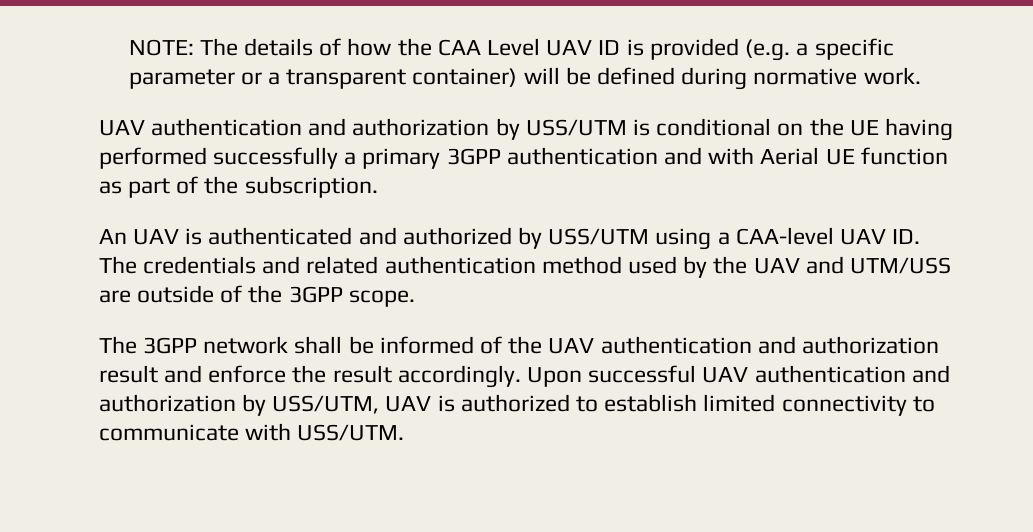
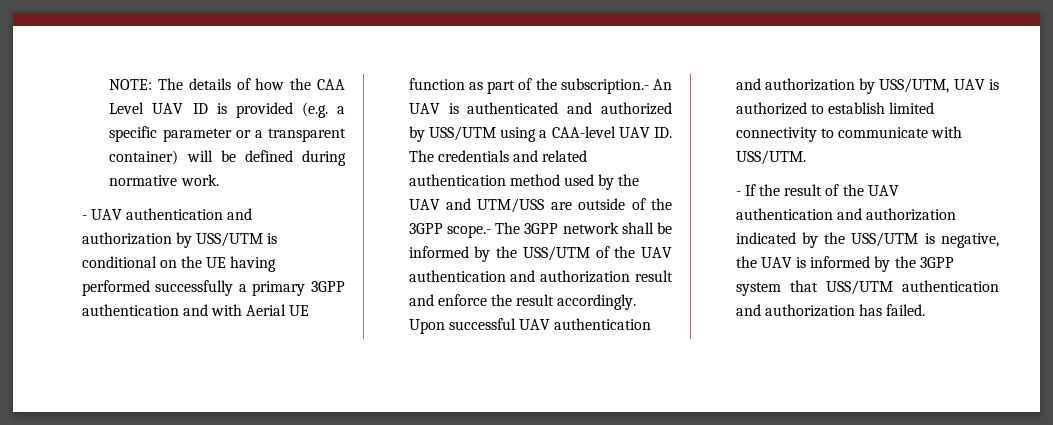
(921, 76) none -> [81,215,87,220] -
[244,176,378,198] subscription. // -> [560,78,649,94] subscription.-
[348,290,415,307] scope. // -> [446,225,491,238] scope.-
(474, 345) none -> [474,246,590,262] by the USS/UTM
(405, 432) none -> [735,184,899,196] [735,208,957,221] [735,232,999,248] [735,256,954,272] [735,280,999,296] [735,304,926,317] // - If the result of the UAV authentication and authorization indicated by the USS/UTM is negative, the UAV is informed by the 3GPP system that USS/UTM authentication and authorization has failed.

